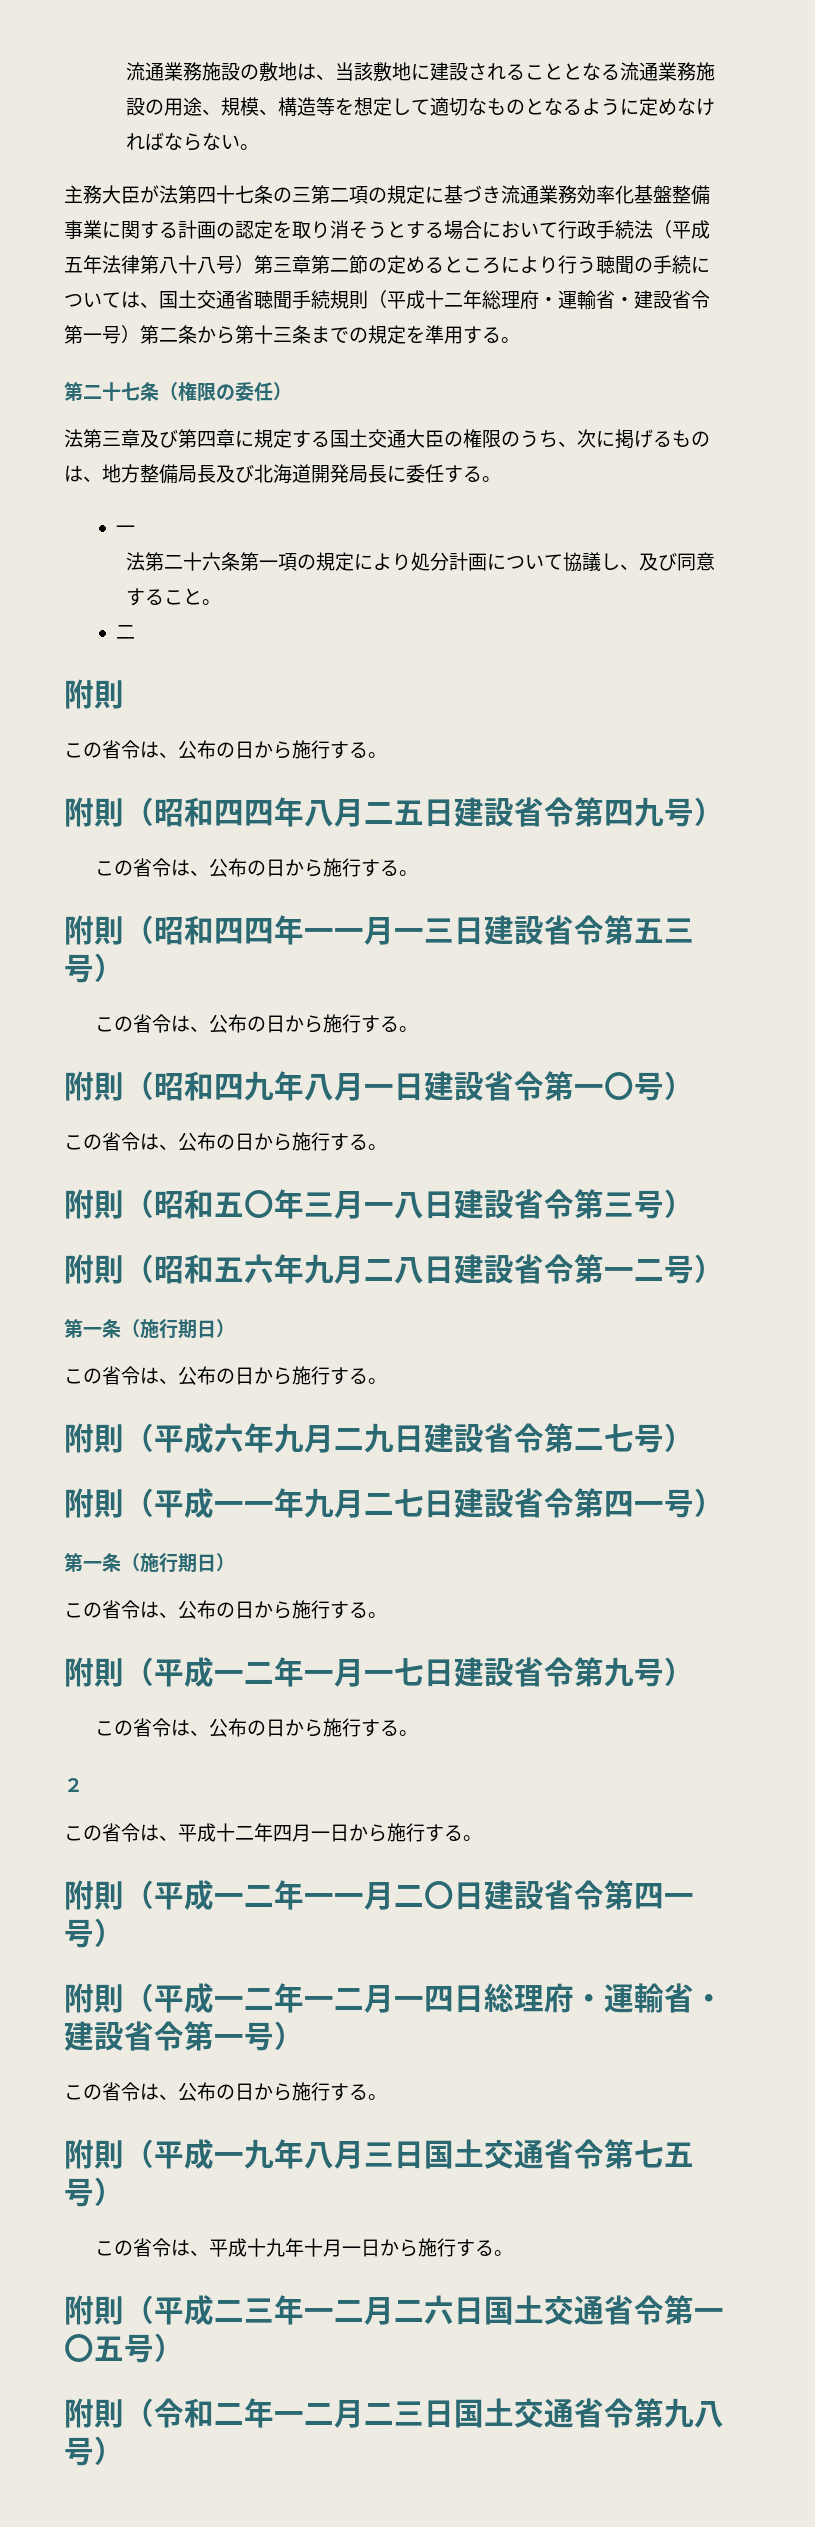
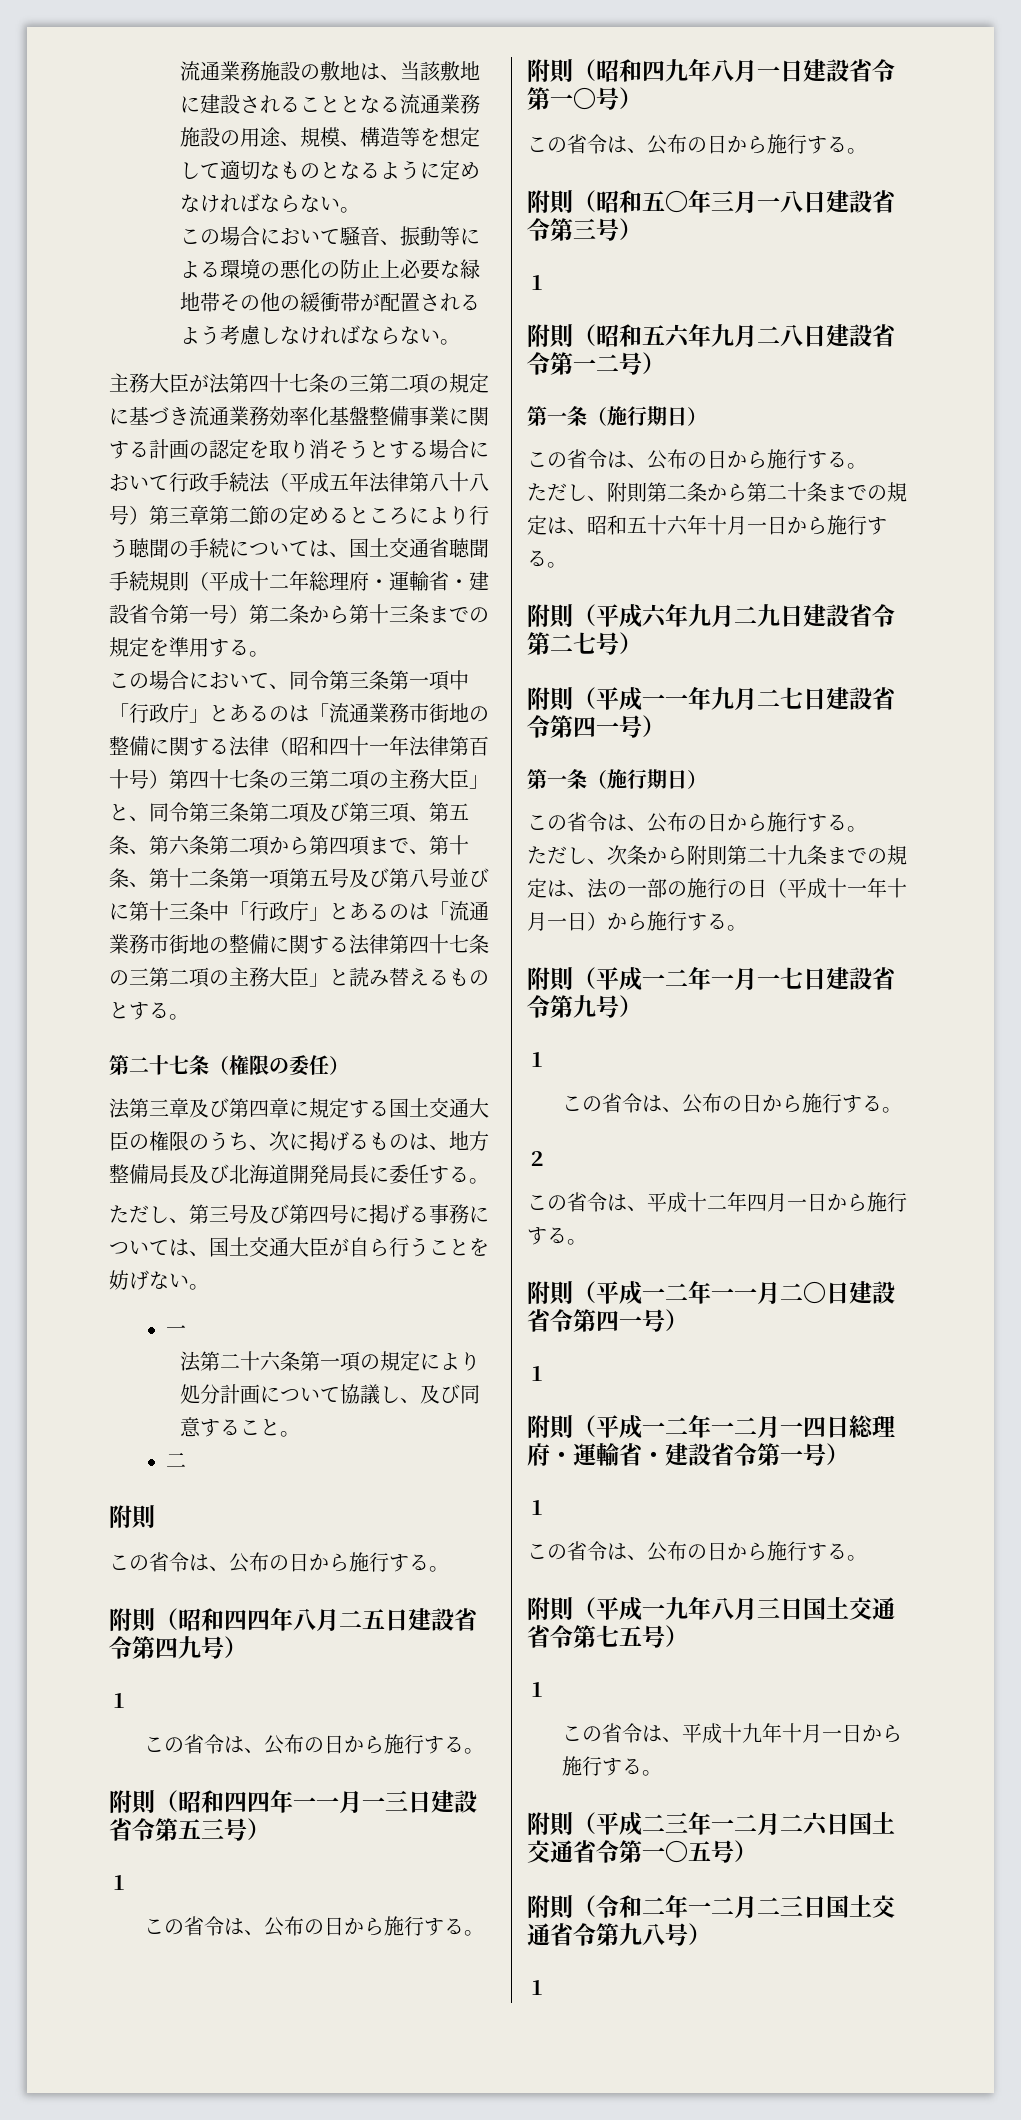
(259, 147) none -> [179,226,480,247] [179,259,480,280] [179,292,480,312] [179,325,460,345] // この場合において騒音、振動等による環境の悪化の防止上必要な緑地帯その他の緩衝帯が配置されるよう考慮しなければならない。
(520, 340) none -> [109,670,469,691] [109,703,489,723] [109,736,489,757] [109,769,489,790] [109,802,469,823] [109,835,469,856] [109,868,489,889] [109,901,489,921] [109,934,489,955] [109,967,489,988] [109,1002,189,1020] // この場合において、同令第三条第一項中「行政庁」とあるのは「流通業務市街地の整備に関する法律（昭和四十一年法律第百十号）第四十七条の三第二項の主務大臣」と、同令第三条第二項及び第三項、第五条、第六条第二項から第四項まで、第十条、第十二条第一項第五号及び第八号並びに第十三条中「行政庁」とあるのは「流通業務市街地の整備に関する法律第四十七条の三第二項の主務大臣」と読み替えるものとする。
(501, 479) none -> [109,1204,489,1224] [109,1237,489,1257] [109,1270,209,1290] // ただし、第三号及び第四号に掲げる事務については、国土交通大臣が自ら行うことを妨げない。
(724, 811) none -> [109,1693,129,1708] // １
(124, 967) none -> [109,1875,129,1890] // １
(694, 1203) none -> [527,275,547,290] // １
(387, 1381) none -> [527,482,907,503] [527,515,887,535] [527,550,567,568] // ただし、附則第二条から第二十条までの規定は、昭和五十六年十月一日から施行する。
(387, 1615) none -> [527,845,907,866] [527,878,907,899] [527,911,747,931] // ただし、次条から附則第二十九条までの規定は、法の一部の施行の日（平成十一年十月一日）から施行する。
(694, 1671) none -> [527,1052,547,1067] // １
(124, 1932) none -> [527,1366,547,1381] // １
(304, 2035) none -> [527,1500,547,1515] // １
(124, 2191) none -> [527,1682,547,1697] // １
(124, 2450) none -> [527,1980,547,1995] // １

